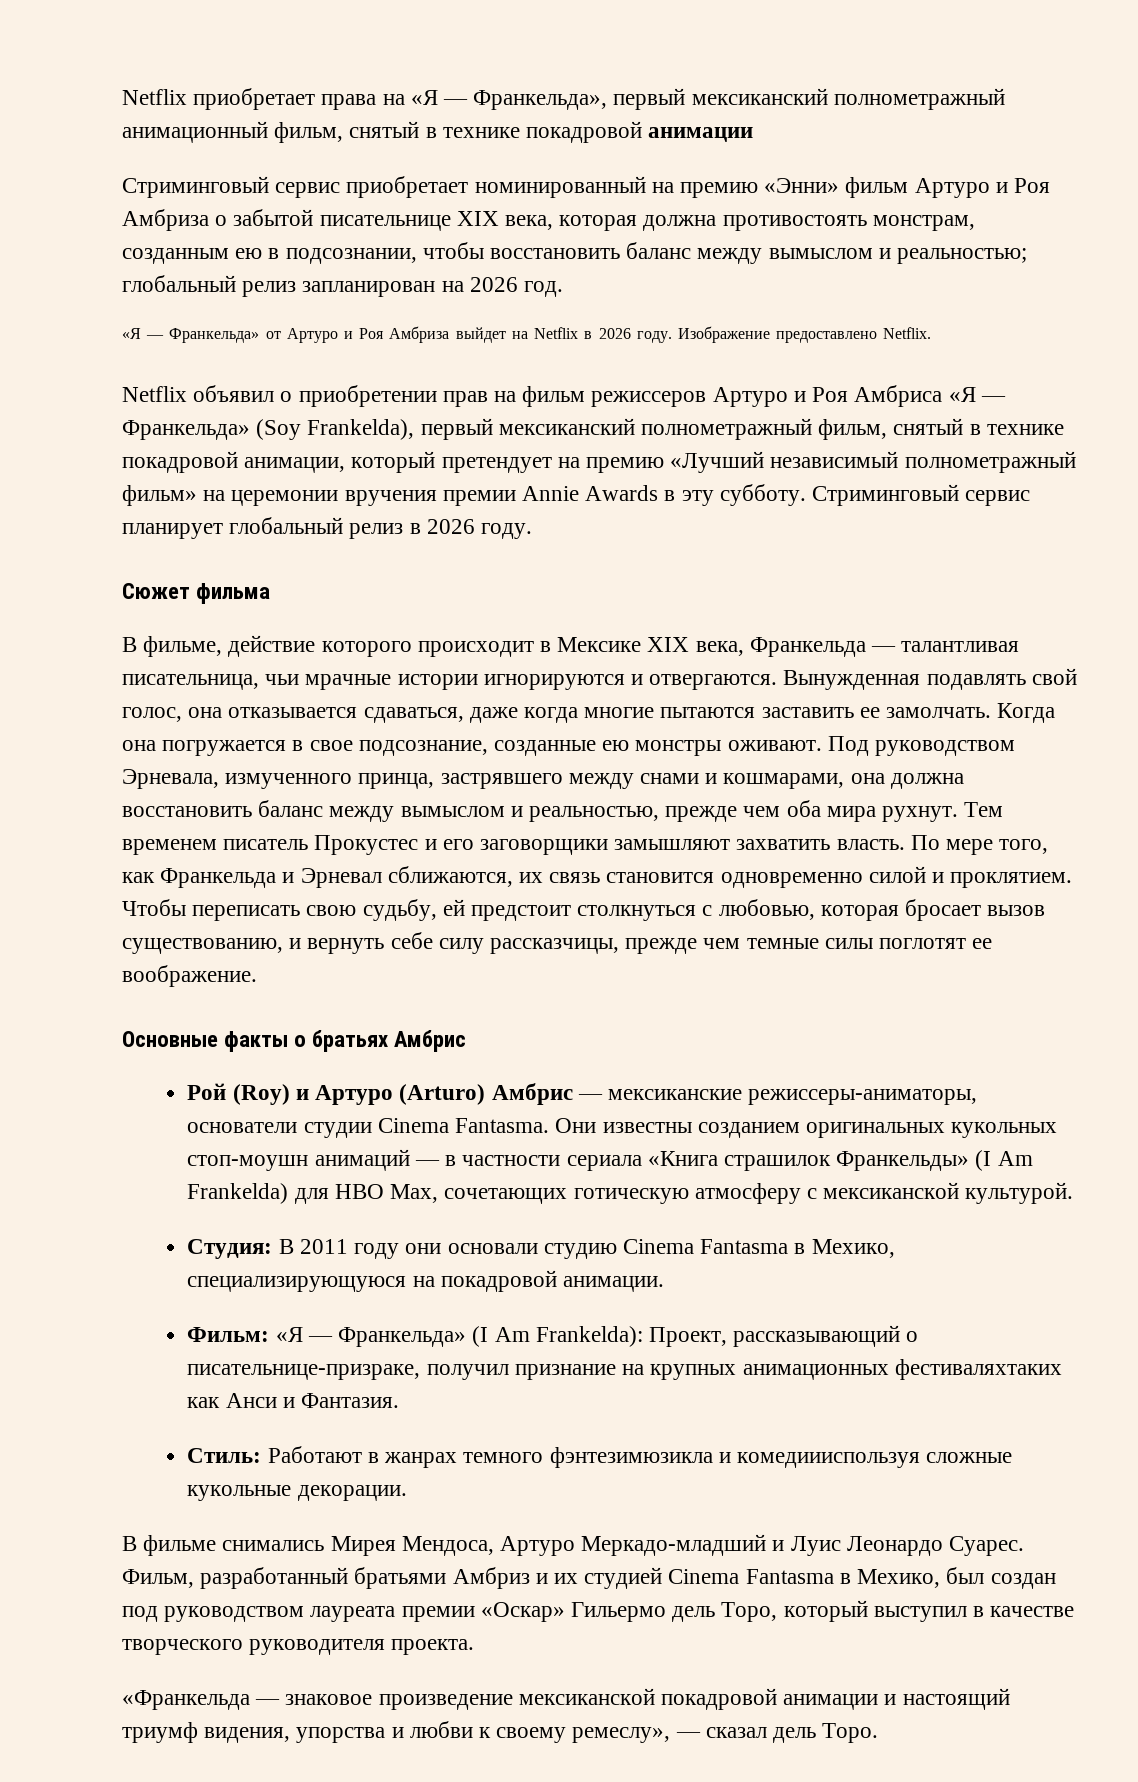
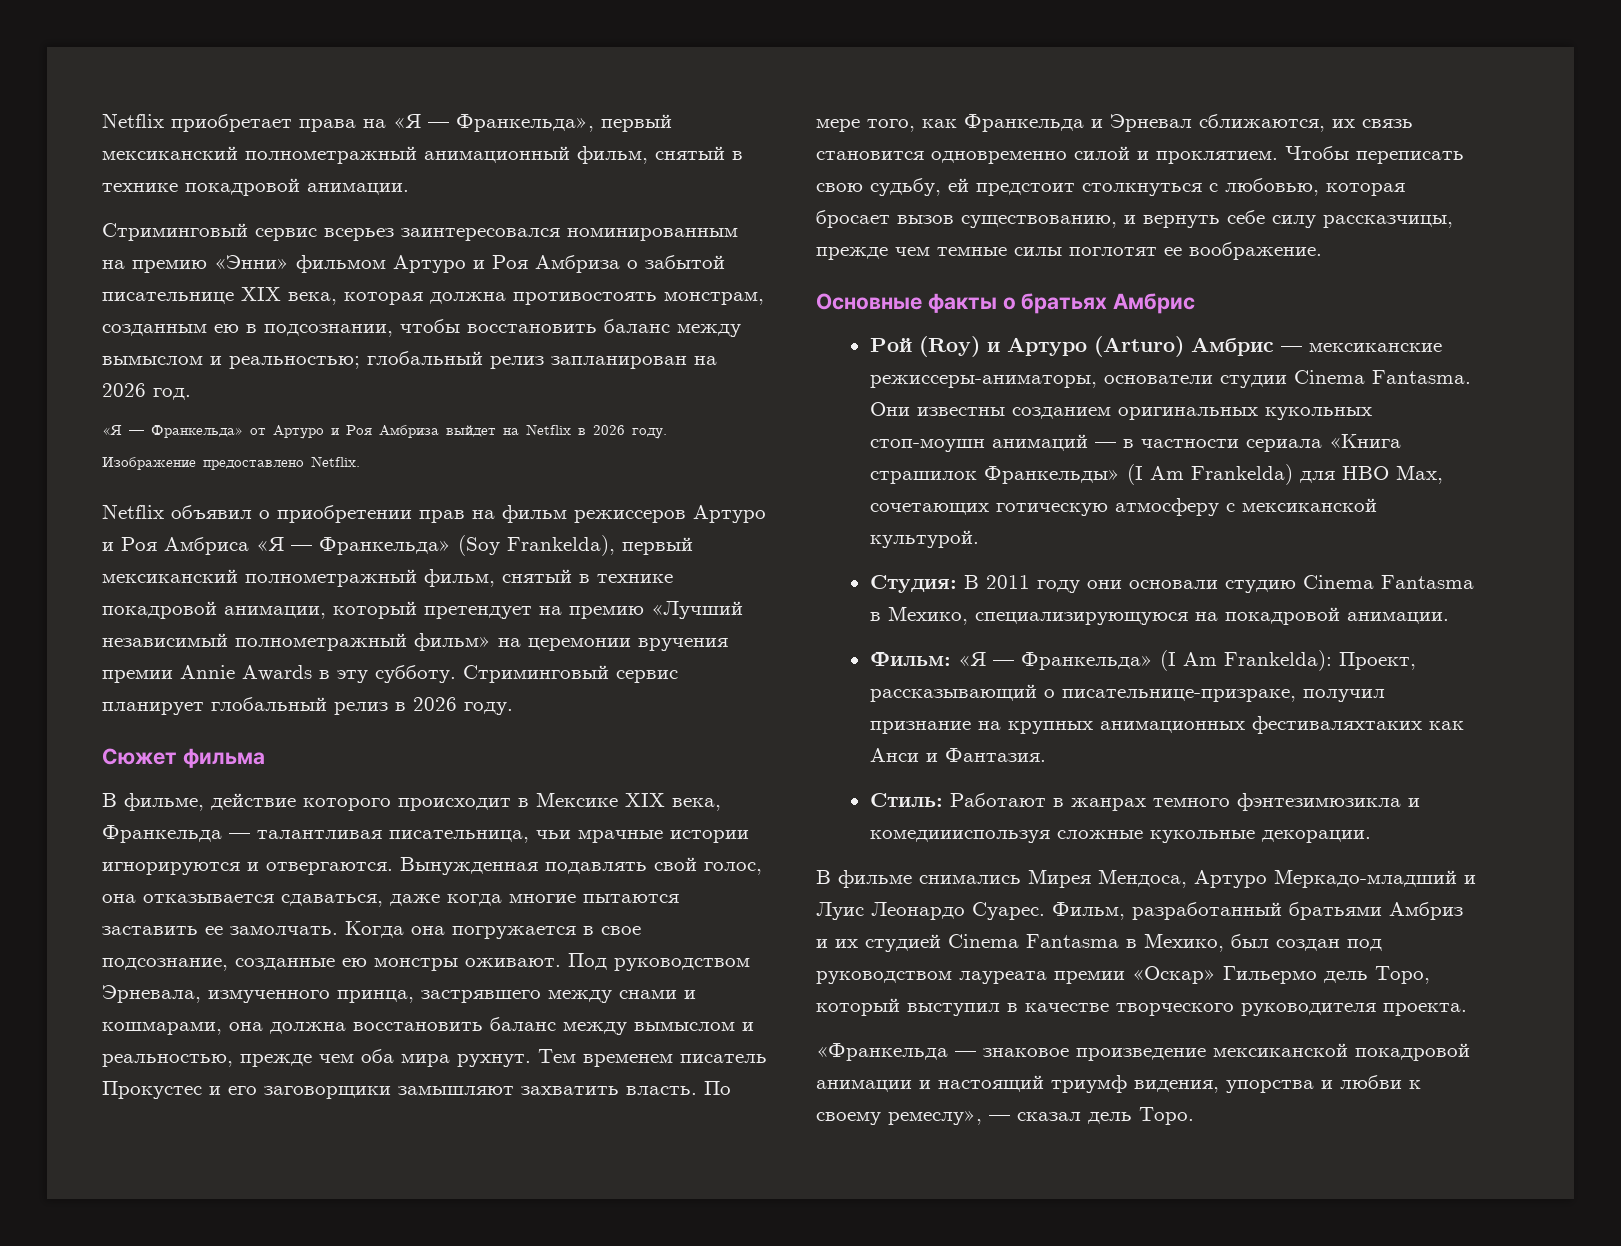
[648,127,754,142] [122,176,646,198] анимации // Стриминговый сервис приобретает номинированный -> [307,183,409,195] [102,223,738,241] анимации. // Стриминговый сервис всерьез заинтересовался номинированным
[845,177,909,198] фильм -> [296,255,386,273] фильмом

